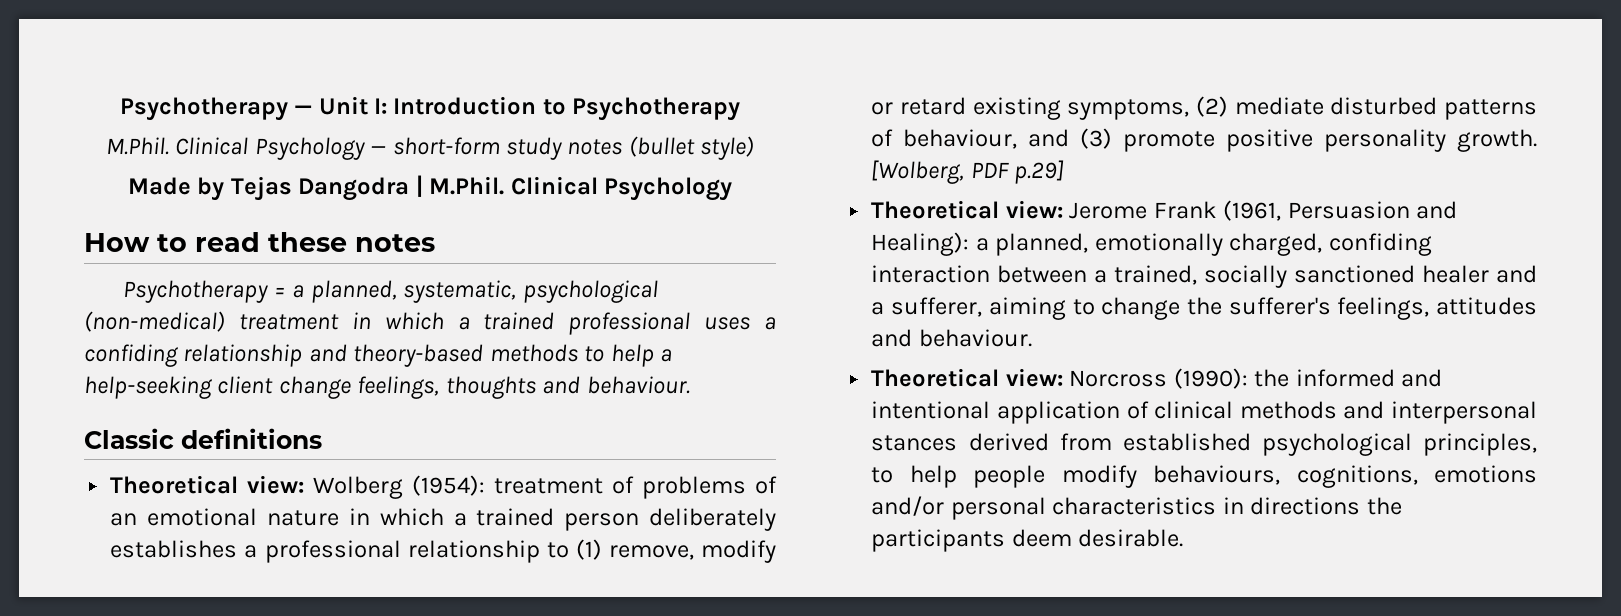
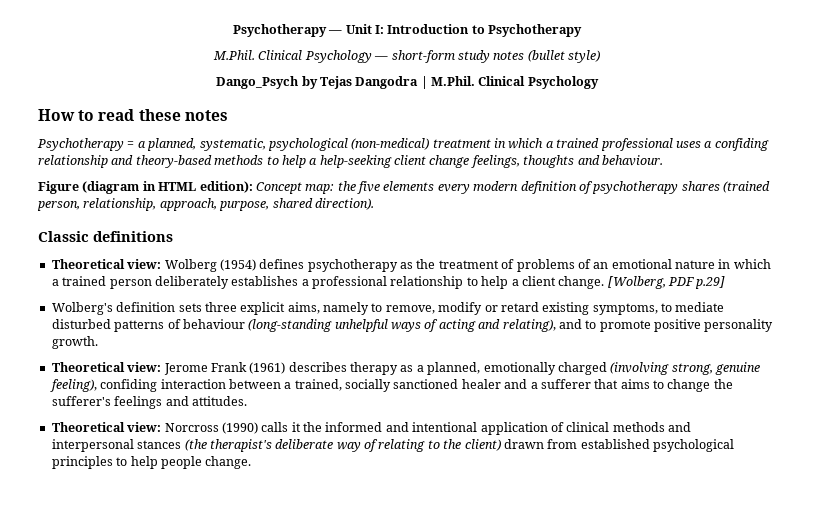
[127,177,191,195] Made -> [216,76,300,89] Dango_Psych
(690, 385) none -> [38,181,770,194] [37,198,374,211] // Figure (diagram in HTML edition): Concept map: the five elements every modern definition of psychotherapy shares (trained person, relationship, approach, purpose, shared direction).
[412,475,486,496] (1954): -> [219,259,436,272] (1954) defines psychotherapy as the
[575,539,602,560] (1) -> [481,276,726,289] [51,302,383,315] help a client change. [Wolberg, PDF p.29] // Wolberg's definition sets three explicit aims, namely to
[1196,96,1229,117] (2) -> [661,303,672,312] to
[903,128,1113,149] behaviour, and (3) -> [182,319,597,332] behaviour (long-standing unhelpful ways of acting and relating), and to
[871,160,1065,184] [Wolberg, PDF p.29] -> (98, 342) none
[1223,200,1458,221] [871,232,1323,256] (1961, Persuasion and Healing): a planned, emotionally charged, -> [249,362,760,375] [49,379,97,392] (1961) describes therapy as a planned, emotionally charged (involving strong, genuine feeling),
[891,297,1066,320] sufferer, aiming -> [540,379,650,389] sufferer that aims
[1337,297,1537,320] [871,329,1032,347] feelings, attitudes and behaviour. -> [114,396,247,409] feelings and attitudes.
[1173,368,1248,389] (1990): -> [221,422,301,434] (1990) calls it
[968,433,1049,451] derived -> [184,439,544,452] (the therapist's deliberate way of relating to the client) drawn
[1423,433,1537,456] principles, -> [51,456,113,469] principles
[1061,465,1537,488] [871,496,1402,520] [871,529,1184,552] modify behaviours, cognitions, emotions and/or personal characteristics in directions the participants deem desirable. -> [205,456,252,469] change.

